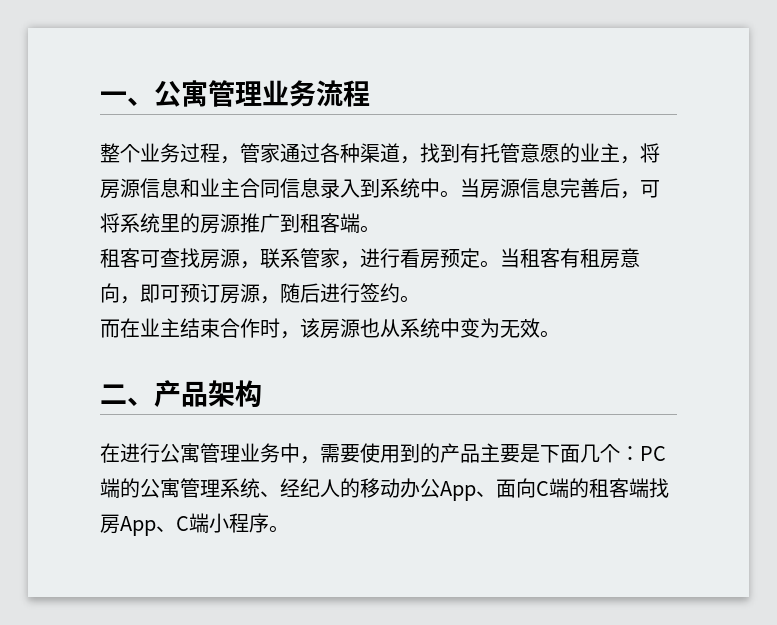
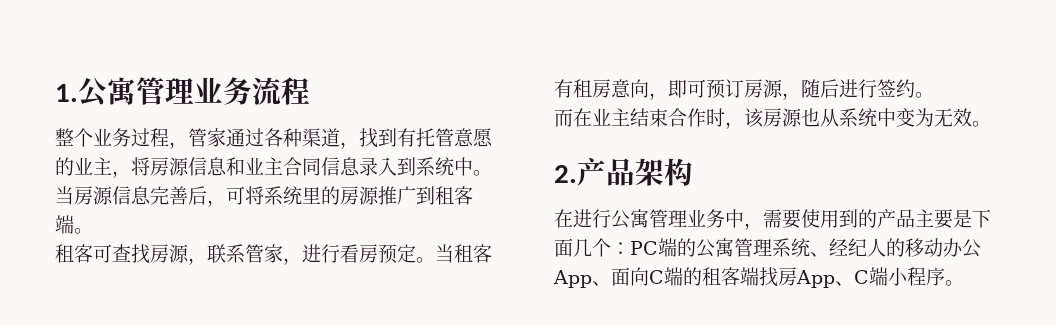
[100,91,154,106] 一、 -> [55,84,78,102] 1.
[100,384,154,406] 二、 -> [554,165,577,183] 2.

